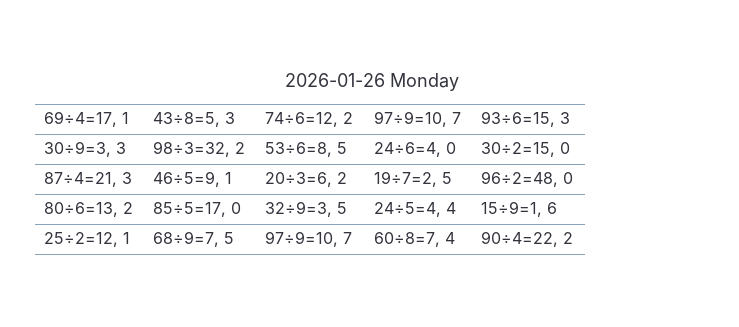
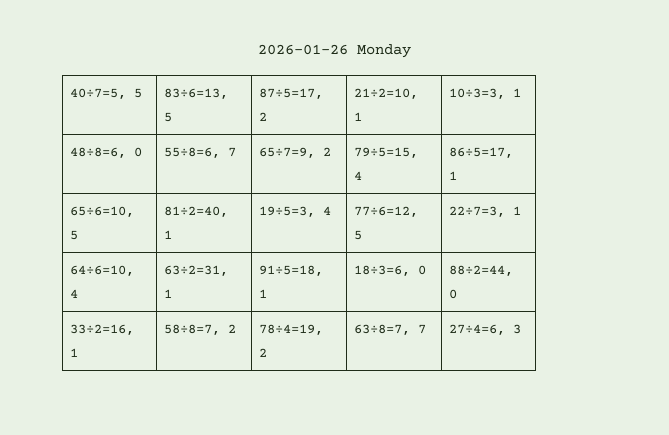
[44,111,130,127] [153,112,236,127] [265,112,354,127] [374,111,462,127] [481,111,571,127] [44,141,127,157] [153,141,246,157] [265,142,348,157] [374,142,457,157] [481,142,571,157] [44,172,133,187] [153,171,233,187] [265,172,348,187] [374,171,453,187] [481,171,574,187] [44,202,134,217] [153,202,242,217] [265,201,348,217] [374,202,457,217] [481,201,558,217] [44,232,131,247] [153,231,235,247] [265,231,353,247] [374,232,456,247] [481,231,574,247] 69÷4=17, 1 | 43÷8=5, 3 | 74÷6=12, 2 | 97÷9=10, 7 | 93÷6=15, 3 // 30÷9=3, 3 | 98÷3=32, 2 | 53÷6=8, 5 | 24÷6=4, 0 | 30÷2=15, 0 // 87÷4=21, 3 | 46÷5=9, 1 | 20÷3=6, 2 | 19÷7=2, 5 | 96÷2=48, 0 // 80÷6=13, 2 | 85÷5=17, 0 | 32÷9=3, 5 | 24÷5=4, 4 | 15÷9=1, 6 // 25÷2=12, 1 | 68÷9=7, 5 | 97÷9=10, 7 | 60÷8=7, 4 | 90÷4=22, 2 -> [70,88,143,100] [164,88,229,100] [164,112,173,122] [259,88,324,100] [259,112,268,121] [354,88,419,100] [354,112,363,121] [449,88,522,100] [70,147,143,159] [164,147,237,159] [259,147,332,159] [354,147,419,159] [354,171,363,180] [449,147,514,159] [449,171,458,180] [70,206,135,218] [70,230,79,240] [164,206,229,218] [164,230,173,239] [259,206,332,218] [354,206,419,218] [354,230,363,240] [449,206,522,218] [70,265,135,277] [70,289,79,298] [164,265,229,277] [164,289,173,298] [259,265,324,277] [259,289,268,298] [354,265,427,277] [449,265,514,277] [449,289,458,299] [70,324,135,336] [70,348,79,357] [164,324,237,336] [259,324,324,336] [259,348,268,357] [354,324,427,336] [449,324,522,336] 40÷7=5, 5 | 83÷6=13, 5 | 87÷5=17, 2 | 21÷2=10, 1 | 10÷3=3, 1 // 48÷8=6, 0 | 55÷8=6, 7 | 65÷7=9, 2 | 79÷5=15, 4 | 86÷5=17, 1 // 65÷6=10, 5 | 81÷2=40, 1 | 19÷5=3, 4 | 77÷6=12, 5 | 22÷7=3, 1 // 64÷6=10, 4 | 63÷2=31, 1 | 91÷5=18, 1 | 18÷3=6, 0 | 88÷2=44, 0 // 33÷2=16, 1 | 58÷8=7, 2 | 78÷4=19, 2 | 63÷8=7, 7 | 27÷4=6, 3

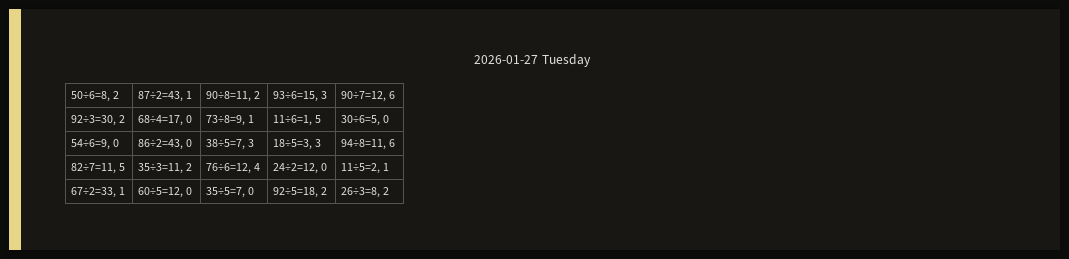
[258,44,411,58] [70,88,143,100] [164,88,229,100] [164,112,173,122] [259,88,324,100] [259,112,268,121] [354,88,419,100] [354,112,363,121] [449,88,522,100] [70,147,143,159] [164,147,237,159] [259,147,332,159] [354,147,419,159] [354,171,363,180] [449,147,514,159] [449,171,458,180] [70,206,135,218] [70,230,79,240] [164,206,229,218] [164,230,173,239] [259,206,332,218] [354,206,419,218] [354,230,363,240] [449,206,522,218] [70,265,135,277] [70,289,79,298] [164,265,229,277] [164,289,173,298] [259,265,324,277] [259,289,268,298] [354,265,427,277] [449,265,514,277] [449,289,458,299] [70,324,135,336] [70,348,79,357] [164,324,237,336] [259,324,324,336] [259,348,268,357] [354,324,427,336] [449,324,522,336] 2026-01-26 Monday // 40÷7=5, 5 | 83÷6=13, 5 | 87÷5=17, 2 | 21÷2=10, 1 | 10÷3=3, 1 // 48÷8=6, 0 | 55÷8=6, 7 | 65÷7=9, 2 | 79÷5=15, 4 | 86÷5=17, 1 // 65÷6=10, 5 | 81÷2=40, 1 | 19÷5=3, 4 | 77÷6=12, 5 | 22÷7=3, 1 // 64÷6=10, 4 | 63÷2=31, 1 | 91÷5=18, 1 | 18÷3=6, 0 | 88÷2=44, 0 // 33÷2=16, 1 | 58÷8=7, 2 | 78÷4=19, 2 | 63÷8=7, 7 | 27÷4=6, 3 -> [474,54,591,67] [70,91,119,102] [137,91,192,102] [205,91,260,102] [272,91,327,102] [340,91,395,102] [70,115,125,126] [137,115,192,126] [205,115,254,126] [272,115,321,126] [340,115,389,126] [70,139,119,150] [137,139,192,150] [205,139,254,150] [272,139,321,150] [340,139,395,150] [70,163,125,174] [137,163,192,174] [205,163,260,174] [272,163,327,174] [340,163,389,174] [70,187,125,198] [137,187,192,198] [205,187,254,198] [272,187,327,198] [340,187,389,198] 2026-01-27 Tuesday // 50÷6=8, 2 | 87÷2=43, 1 | 90÷8=11, 2 | 93÷6=15, 3 | 90÷7=12, 6 // 92÷3=30, 2 | 68÷4=17, 0 | 73÷8=9, 1 | 11÷6=1, 5 | 30÷6=5, 0 // 54÷6=9, 0 | 86÷2=43, 0 | 38÷5=7, 3 | 18÷5=3, 3 | 94÷8=11, 6 // 82÷7=11, 5 | 35÷3=11, 2 | 76÷6=12, 4 | 24÷2=12, 0 | 11÷5=2, 1 // 67÷2=33, 1 | 60÷5=12, 0 | 35÷5=7, 0 | 92÷5=18, 2 | 26÷3=8, 2

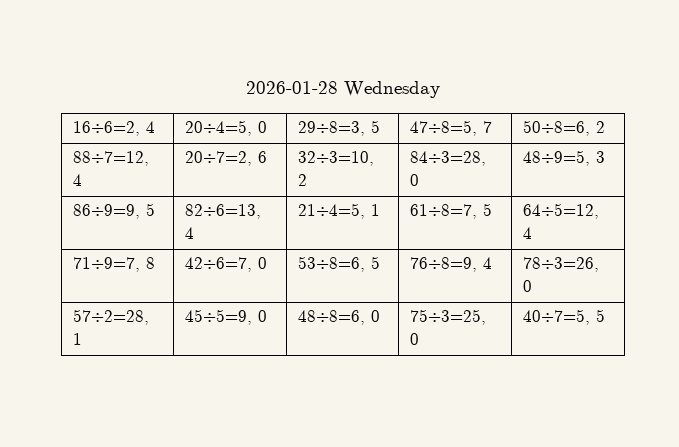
[474,54,591,67] [70,91,119,102] [137,91,192,102] [205,91,260,102] [272,91,327,102] [340,91,395,102] [70,115,125,126] [137,115,192,126] [205,115,254,126] [272,115,321,126] [340,115,389,126] [70,139,119,150] [137,139,192,150] [205,139,254,150] [272,139,321,150] [340,139,395,150] [70,163,125,174] [137,163,192,174] [205,163,260,174] [272,163,327,174] [340,163,389,174] [70,187,125,198] [137,187,192,198] [205,187,254,198] [272,187,327,198] [340,187,389,198] 2026-01-27 Tuesday // 50÷6=8, 2 | 87÷2=43, 1 | 90÷8=11, 2 | 93÷6=15, 3 | 90÷7=12, 6 // 92÷3=30, 2 | 68÷4=17, 0 | 73÷8=9, 1 | 11÷6=1, 5 | 30÷6=5, 0 // 54÷6=9, 0 | 86÷2=43, 0 | 38÷5=7, 3 | 18÷5=3, 3 | 94÷8=11, 6 // 82÷7=11, 5 | 35÷3=11, 2 | 76÷6=12, 4 | 24÷2=12, 0 | 11÷5=2, 1 // 67÷2=33, 1 | 60÷5=12, 0 | 35÷5=7, 0 | 92÷5=18, 2 | 26÷3=8, 2 -> [246,81,440,98] [73,121,156,136] [185,120,268,136] [298,120,381,136] [410,120,493,136] [523,120,606,136] [73,151,150,166] [73,174,83,186] [185,151,268,166] [298,151,375,166] [298,174,308,186] [410,151,487,166] [410,174,420,186] [523,150,606,166] [73,203,156,219] [185,204,262,219] [185,227,195,239] [298,203,381,219] [410,203,493,219] [523,203,600,219] [523,227,533,239] [73,257,156,272] [185,257,268,272] [298,256,381,272] [410,257,493,272] [523,257,600,272] [523,280,533,292] [73,309,150,325] [73,333,83,345] [185,309,268,325] [298,310,381,325] [410,309,487,325] [410,333,420,345] [523,309,606,325] 2026-01-28 Wednesday // 16÷6=2, 4 | 20÷4=5, 0 | 29÷8=3, 5 | 47÷8=5, 7 | 50÷8=6, 2 // 88÷7=12, 4 | 20÷7=2, 6 | 32÷3=10, 2 | 84÷3=28, 0 | 48÷9=5, 3 // 86÷9=9, 5 | 82÷6=13, 4 | 21÷4=5, 1 | 61÷8=7, 5 | 64÷5=12, 4 // 71÷9=7, 8 | 42÷6=7, 0 | 53÷8=6, 5 | 76÷8=9, 4 | 78÷3=26, 0 // 57÷2=28, 1 | 45÷5=9, 0 | 48÷8=6, 0 | 75÷3=25, 0 | 40÷7=5, 5

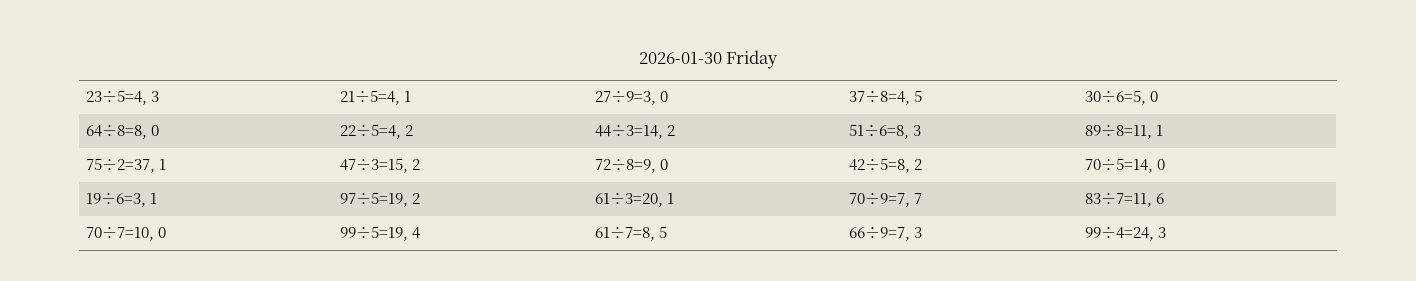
[246,81,440,98] [73,121,156,136] [185,120,268,136] [298,120,381,136] [410,120,493,136] [523,120,606,136] [73,151,150,166] [73,174,83,186] [185,151,268,166] [298,151,375,166] [298,174,308,186] [410,151,487,166] [410,174,420,186] [523,150,606,166] [73,203,156,219] [185,204,262,219] [185,227,195,239] [298,203,381,219] [410,203,493,219] [523,203,600,219] [523,227,533,239] [73,257,156,272] [185,257,268,272] [298,256,381,272] [410,257,493,272] [523,257,600,272] [523,280,533,292] [73,309,150,325] [73,333,83,345] [185,309,268,325] [298,310,381,325] [410,309,487,325] [410,333,420,345] [523,309,606,325] 2026-01-28 Wednesday // 16÷6=2, 4 | 20÷4=5, 0 | 29÷8=3, 5 | 47÷8=5, 7 | 50÷8=6, 2 // 88÷7=12, 4 | 20÷7=2, 6 | 32÷3=10, 2 | 84÷3=28, 0 | 48÷9=5, 3 // 86÷9=9, 5 | 82÷6=13, 4 | 21÷4=5, 1 | 61÷8=7, 5 | 64÷5=12, 4 // 71÷9=7, 8 | 42÷6=7, 0 | 53÷8=6, 5 | 76÷8=9, 4 | 78÷3=26, 0 // 57÷2=28, 1 | 45÷5=9, 0 | 48÷8=6, 0 | 75÷3=25, 0 | 40÷7=5, 5 -> [638,50,779,69] [86,90,160,105] [340,90,412,105] [595,91,669,105] [849,90,923,105] [1085,90,1159,105] [86,125,160,139] [340,124,414,139] [595,125,676,139] [849,124,922,139] [1085,125,1164,139] [86,158,167,173] [340,158,421,173] [595,159,669,173] [849,158,923,173] [1085,158,1166,173] [86,193,158,207] [340,192,421,207] [595,193,675,207] [849,193,923,207] [1085,193,1165,207] [86,227,167,241] [340,226,421,241] [595,226,668,241] [849,227,923,241] [1085,227,1167,241] 2026-01-30 Friday // 23÷5=4, 3 | 21÷5=4, 1 | 27÷9=3, 0 | 37÷8=4, 5 | 30÷6=5, 0 // 64÷8=8, 0 | 22÷5=4, 2 | 44÷3=14, 2 | 51÷6=8, 3 | 89÷8=11, 1 // 75÷2=37, 1 | 47÷3=15, 2 | 72÷8=9, 0 | 42÷5=8, 2 | 70÷5=14, 0 // 19÷6=3, 1 | 97÷5=19, 2 | 61÷3=20, 1 | 70÷9=7, 7 | 83÷7=11, 6 // 70÷7=10, 0 | 99÷5=19, 4 | 61÷7=8, 5 | 66÷9=7, 3 | 99÷4=24, 3

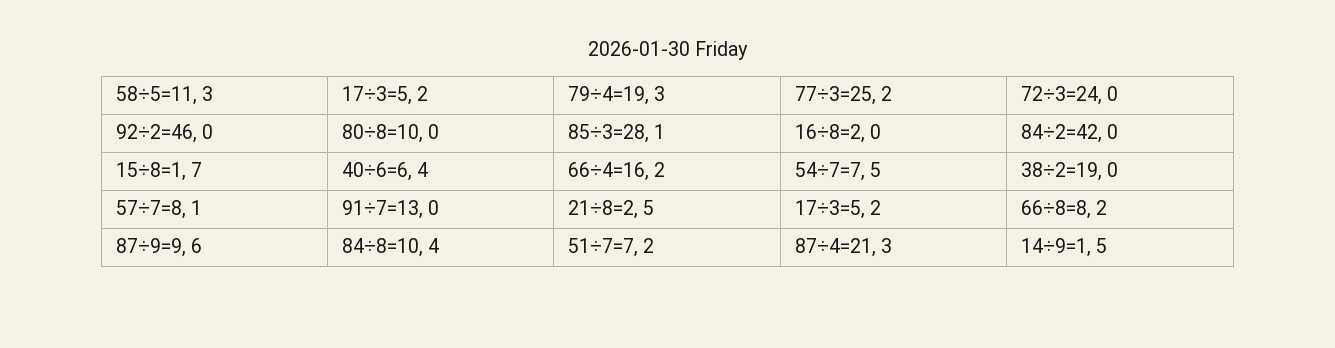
[86,90,160,105] [340,90,412,105] [595,91,669,105] [849,90,923,105] [1085,90,1159,105] [86,125,160,139] [340,124,414,139] [595,125,676,139] [849,124,922,139] [1085,125,1164,139] [86,158,167,173] [340,158,421,173] [595,159,669,173] [849,158,923,173] [1085,158,1166,173] [86,193,158,207] [340,192,421,207] [595,193,675,207] [849,193,923,207] [1085,193,1165,207] [86,227,167,241] [340,226,421,241] [595,226,668,241] [849,227,923,241] [1085,227,1167,241] 23÷5=4, 3 | 21÷5=4, 1 | 27÷9=3, 0 | 37÷8=4, 5 | 30÷6=5, 0 // 64÷8=8, 0 | 22÷5=4, 2 | 44÷3=14, 2 | 51÷6=8, 3 | 89÷8=11, 1 // 75÷2=37, 1 | 47÷3=15, 2 | 72÷8=9, 0 | 42÷5=8, 2 | 70÷5=14, 0 // 19÷6=3, 1 | 97÷5=19, 2 | 61÷3=20, 1 | 70÷9=7, 7 | 83÷7=11, 6 // 70÷7=10, 0 | 99÷5=19, 4 | 61÷7=8, 5 | 66÷9=7, 3 | 99÷4=24, 3 -> [116,86,214,105] [342,86,429,105] [568,86,666,105] [795,86,893,105] [1021,86,1119,105] [116,124,214,143] [342,124,440,143] [568,124,666,143] [795,124,882,143] [1021,124,1119,143] [116,162,203,181] [342,162,429,181] [568,162,666,181] [795,162,882,181] [1021,162,1119,181] [116,200,203,219] [342,200,440,219] [568,200,655,219] [795,200,882,219] [1021,200,1108,219] [116,238,203,257] [342,238,440,257] [568,238,655,257] [795,238,893,257] [1021,238,1108,257] 58÷5=11, 3 | 17÷3=5, 2 | 79÷4=19, 3 | 77÷3=25, 2 | 72÷3=24, 0 // 92÷2=46, 0 | 80÷8=10, 0 | 85÷3=28, 1 | 16÷8=2, 0 | 84÷2=42, 0 // 15÷8=1, 7 | 40÷6=6, 4 | 66÷4=16, 2 | 54÷7=7, 5 | 38÷2=19, 0 // 57÷7=8, 1 | 91÷7=13, 0 | 21÷8=2, 5 | 17÷3=5, 2 | 66÷8=8, 2 // 87÷9=9, 6 | 84÷8=10, 4 | 51÷7=7, 2 | 87÷4=21, 3 | 14÷9=1, 5

